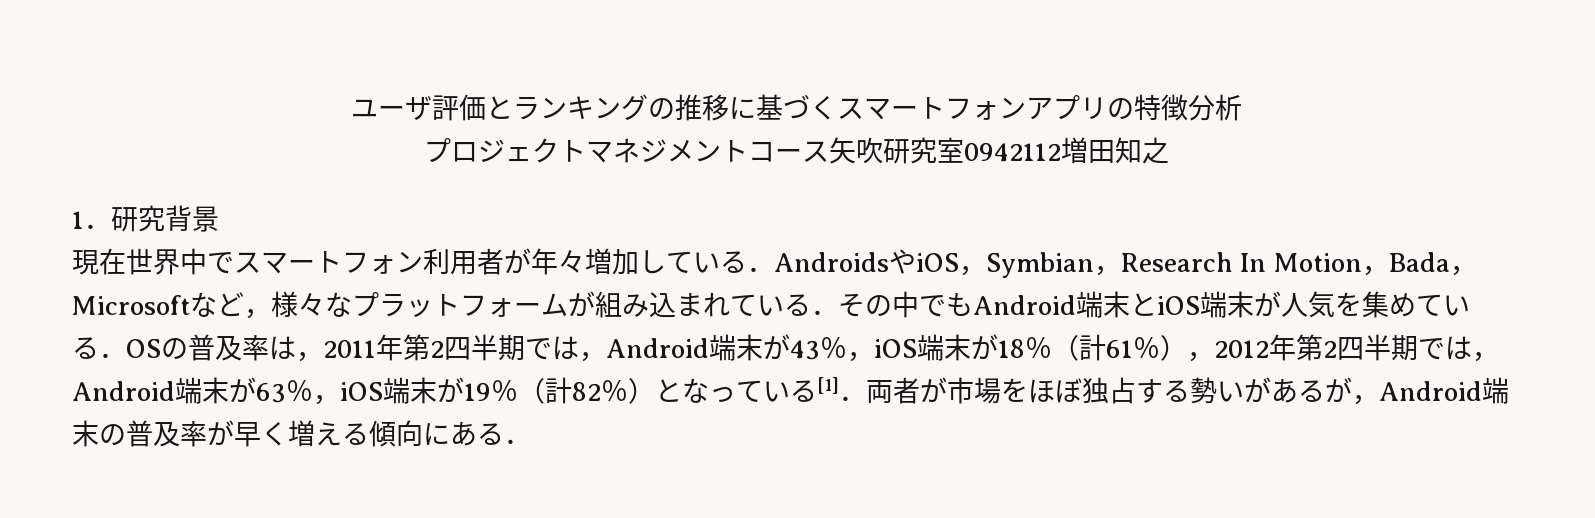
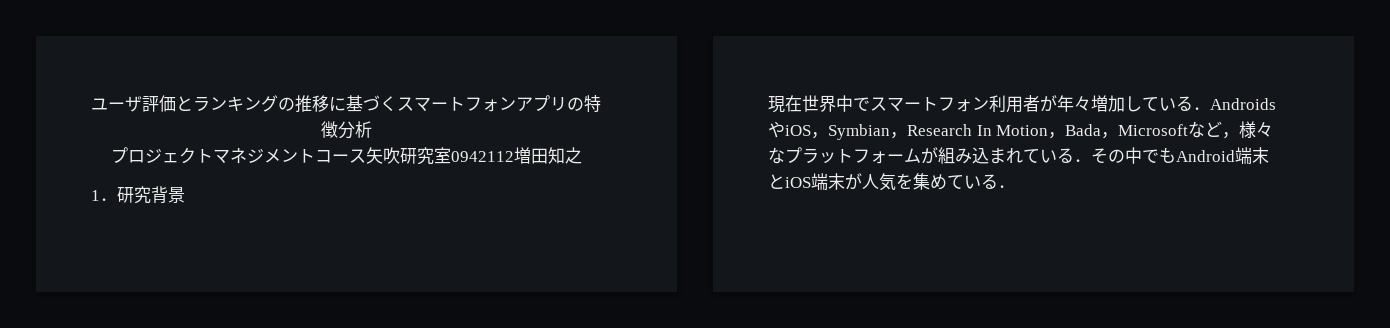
[126,334,1499,362] [72,377,839,405] [839,377,1509,405] [72,420,531,447] OSの普及率は，2011年第2四半期では，Android端末が43％，iOS端末が18％（計61％），2012年第2四半期では，Android端末が63％，iOS端末が19％（計82％）となっている[1]．両者が市場をほぼ独占する勢いがあるが，Android端末の普及率が早く増える傾向にある． -> (1015, 186) none

